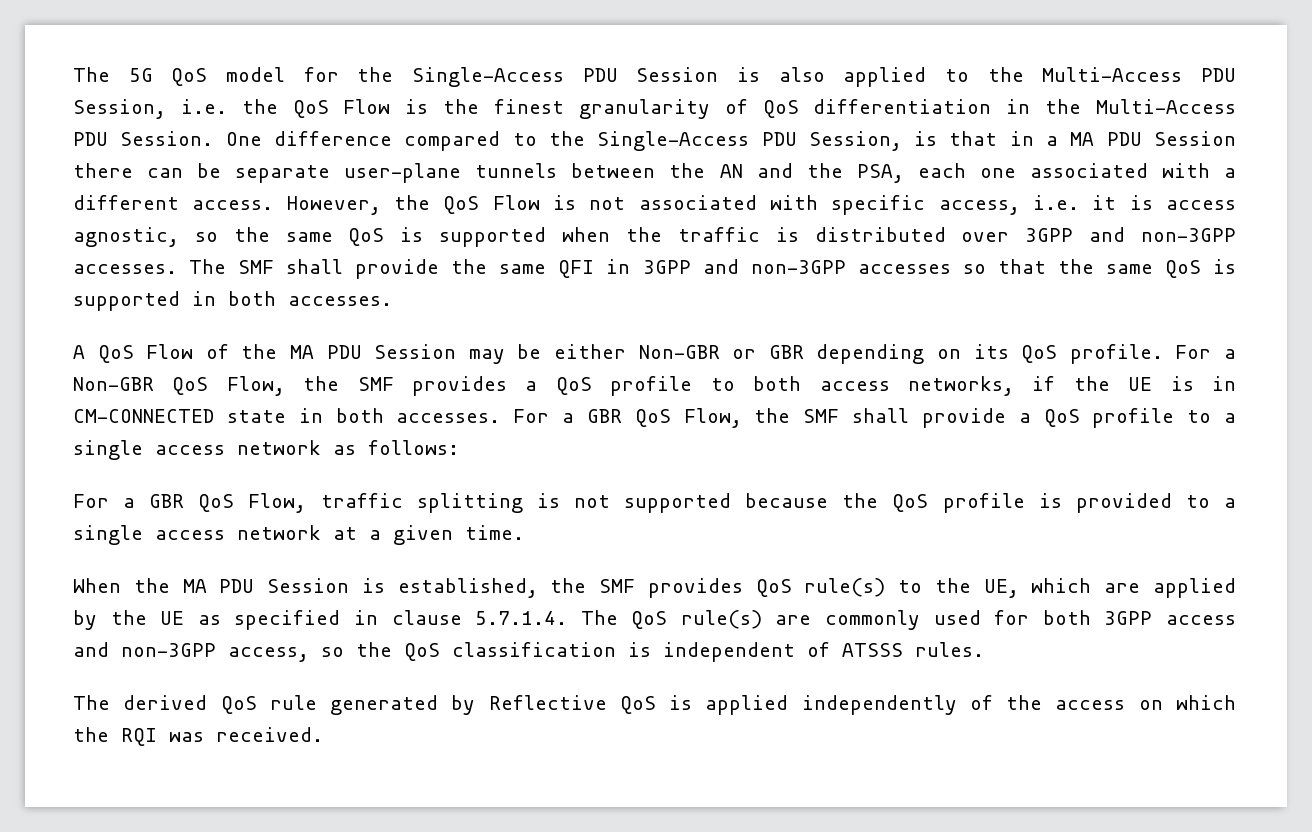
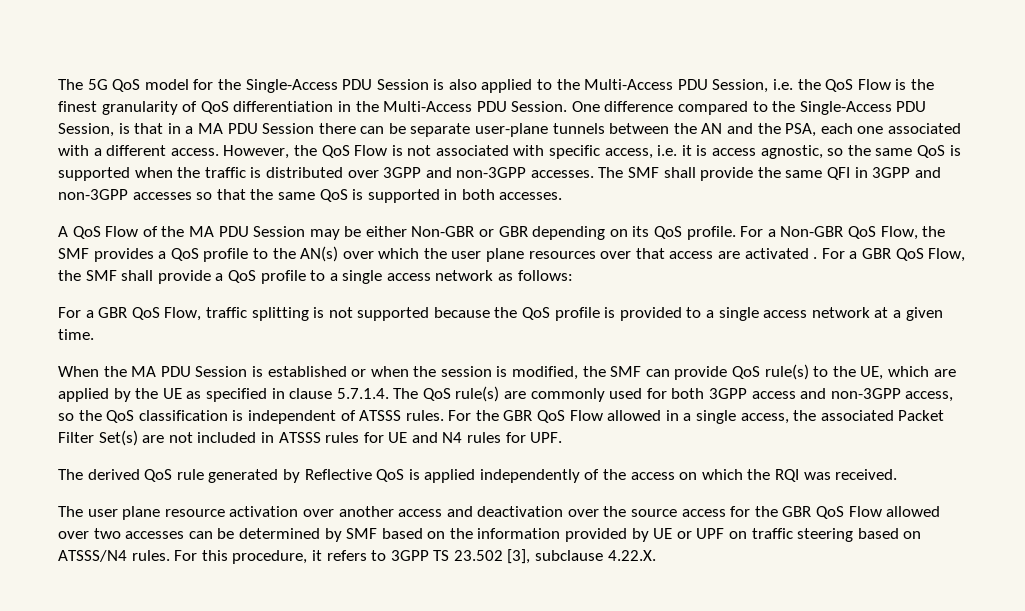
[753,376,1236,396] [73,408,501,423] both access networks, if the UE is in CM-CONNECTED state in both accesses. -> [272,246,818,262] the AN(s) over which the user plane resources over that access are activated .
[397,578,743,598] established, the SMF provides -> [267,366,728,380] established or when the session is modified, the SMF can provide
(984, 649) none -> [448,410,945,424] [58,430,563,446] For the GBR QoS Flow allowed in a single access, the associated Packet Filter Set(s) are not included in ATSSS rules for UE and N4 rules for UPF.
(323, 734) none -> [58,506,941,520] [58,528,922,542] [58,549,656,564] // The user plane resource activation over another access and deactivation over the source access for the GBR QoS Flow allowed over two accesses can be determined by SMF based on the information provided by UE or UPF on traffic steering based on ATSSS/N4 rules. For this procedure, it refers to 3GPP TS 23.502 [3], subclause 4.22.X.

